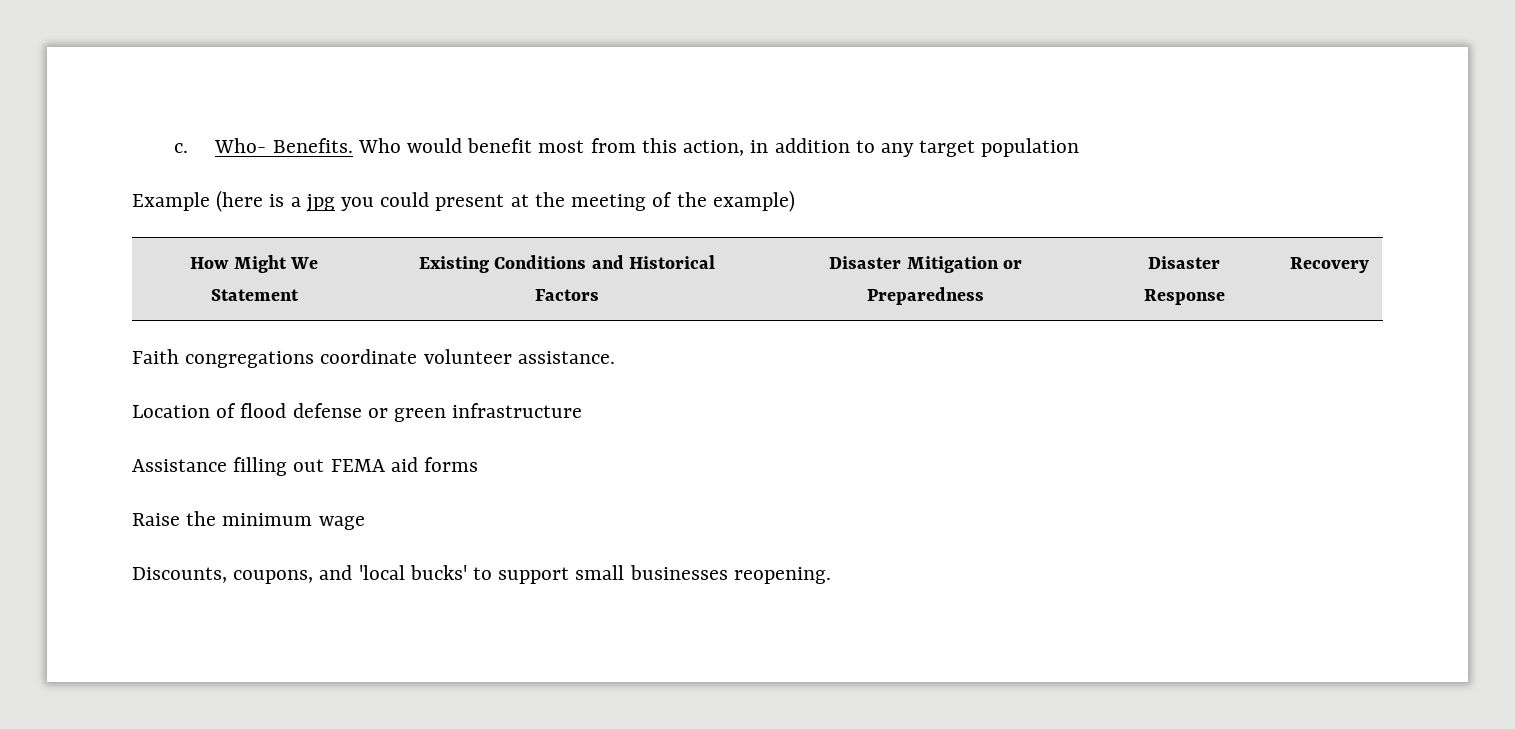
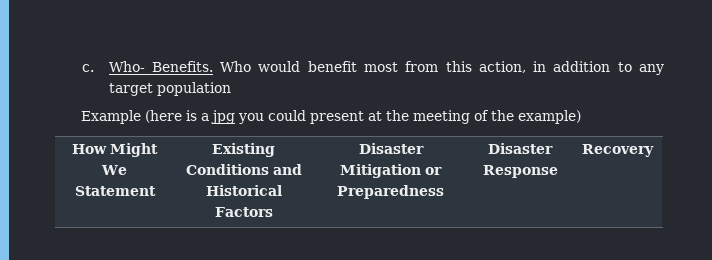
[132,349,615,368] [132,403,583,422] [132,457,479,476] [132,511,365,530] [132,565,831,584] // Faith congregations coordinate volunteer assistance. // Location of flood defense or green infrastructure // Assistance filling out FEMA aid forms // Raise the minimum wage // Discounts, coupons, and 'local bucks' to support small businesses reopening. -> (654, 150) none

